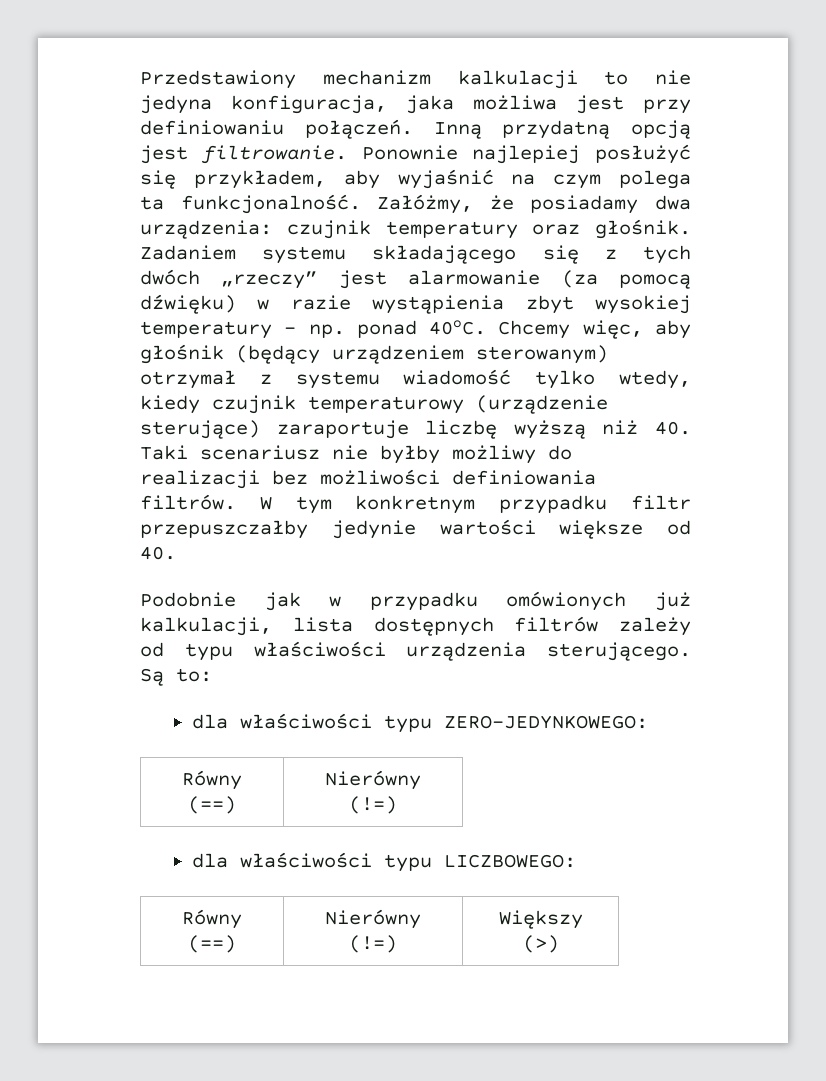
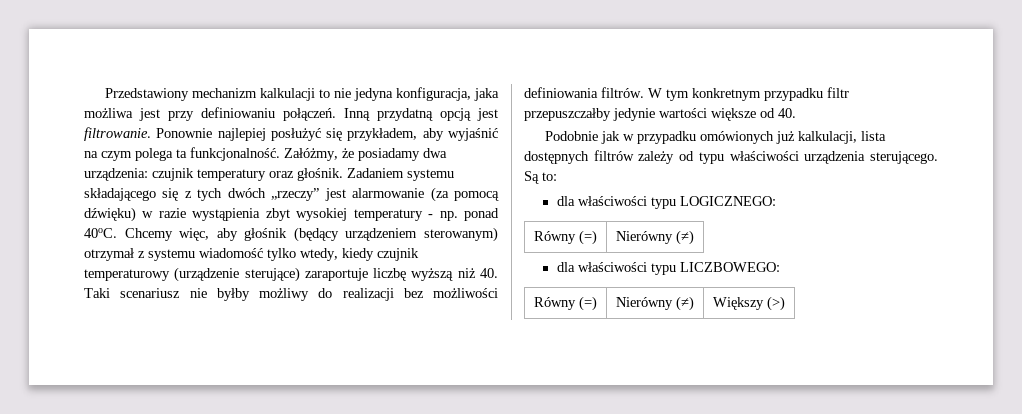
[444,715,649,729] [182,770,242,790] [188,796,236,814] [325,770,421,790] [349,796,397,814] ZERO-JEDYNKOWEGO: // Równy (==) | Nierówny (!=) -> [679,196,776,206] [534,230,597,245] [616,230,694,245] LOGICZNEGO: // Równy (=) | Nierówny (≠)
[188,935,236,953] [325,909,421,929] [349,935,397,953] (==) | Nierówny (!=) -> [579,296,597,311] [616,296,694,311] (=) | Nierówny (≠)

